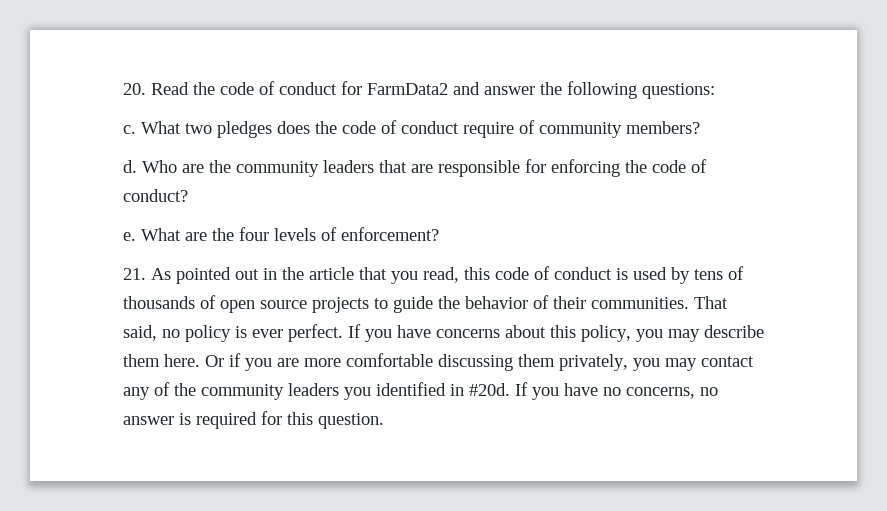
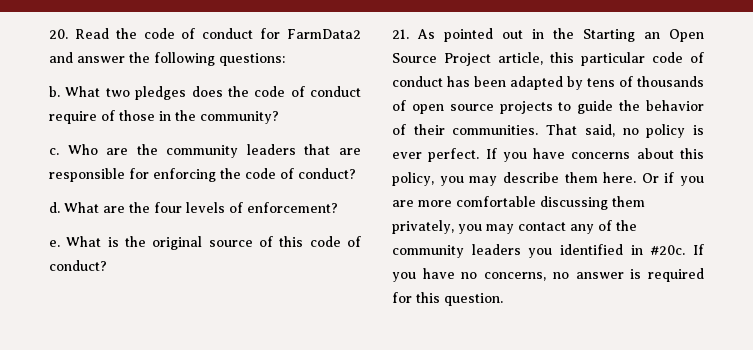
[123,125,136,134] c. -> [49,86,60,97] b.
[539,121,700,138] [123,160,137,173] community members? // d. -> [119,110,279,124] [49,148,59,155] those in the community? // c.
[123,232,136,241] e. -> [49,202,60,213] d.
(439, 234) none -> [49,236,361,250] [49,260,107,271] // e. What is the original source of this code of conduct?
[309,266,667,284] article that you read, this code of conduct is used -> [583,29,704,42] [392,52,704,66] [392,76,563,90] Starting an Open Source Project article, this particular code of conduct has been adapted
[469,383,510,396] #20d. -> [650,245,686,255] #20c.

